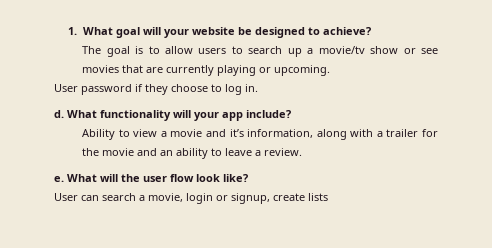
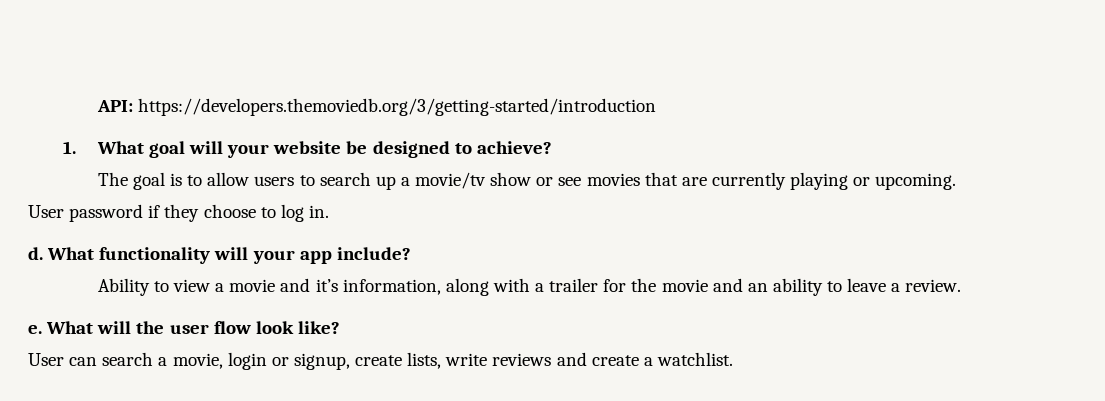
(68, 31) none -> [96,98,656,116] API: https://developers.themoviedb.org/3/getting-started/introduction //
[308,193,328,201] lists -> [407,352,733,369] lists, write reviews and create a watchlist.

